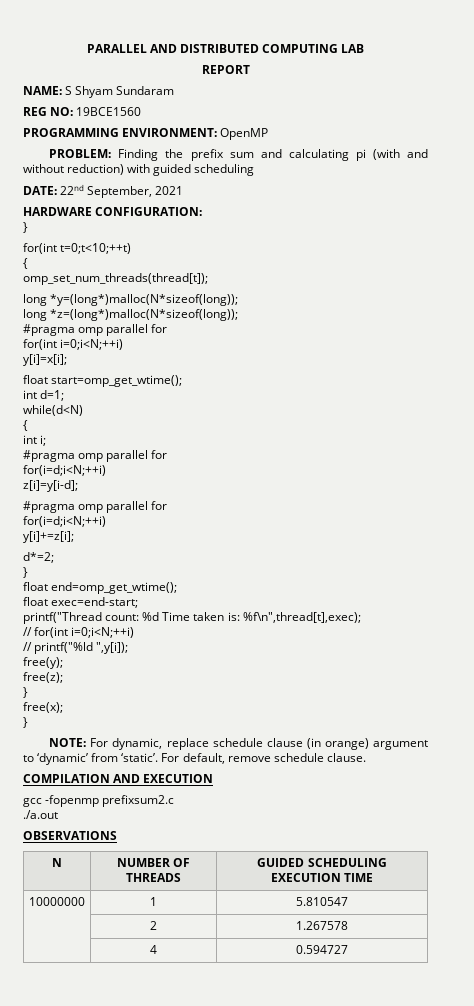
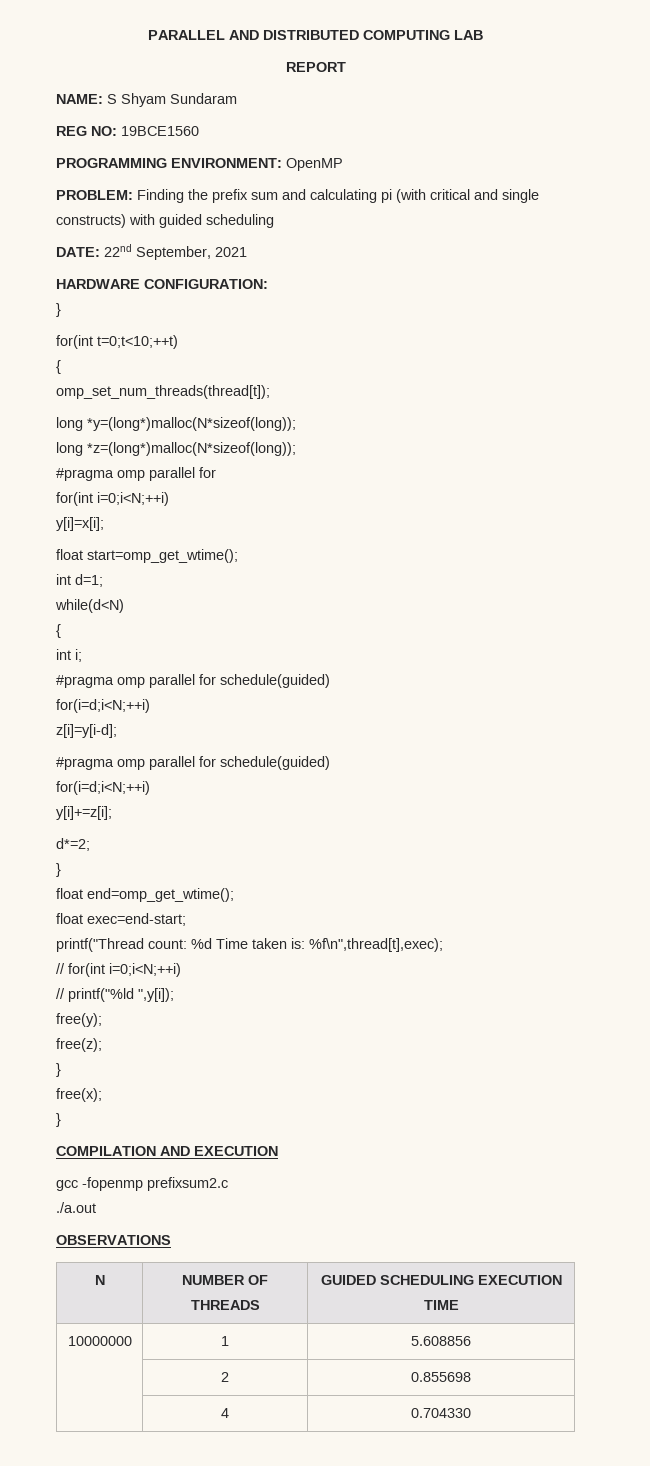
[407,149,428,158] [23,164,125,175] and without reduction) -> [430,189,539,203] [56,214,126,228] critical and single constructs)
(168, 454) none -> [220,674,330,688] schedule(guided)
(168, 505) none -> [220,756,330,770] schedule(guided)
[49,738,428,750] [23,753,366,765] // NOTE: For dynamic, replace schedule clause (in orange) argument to ‘dynamic’ from ‘static’. For default, remove schedule clause. -> (61, 1120) none
[295,897,348,906] 5.810547 -> [411,1336,471,1346] 5.608856
[295,921,348,930] 1.267578 -> [411,1372,471,1382] 0.855698
[295,945,348,954] 0.594727 -> [411,1408,471,1418] 0.704330

